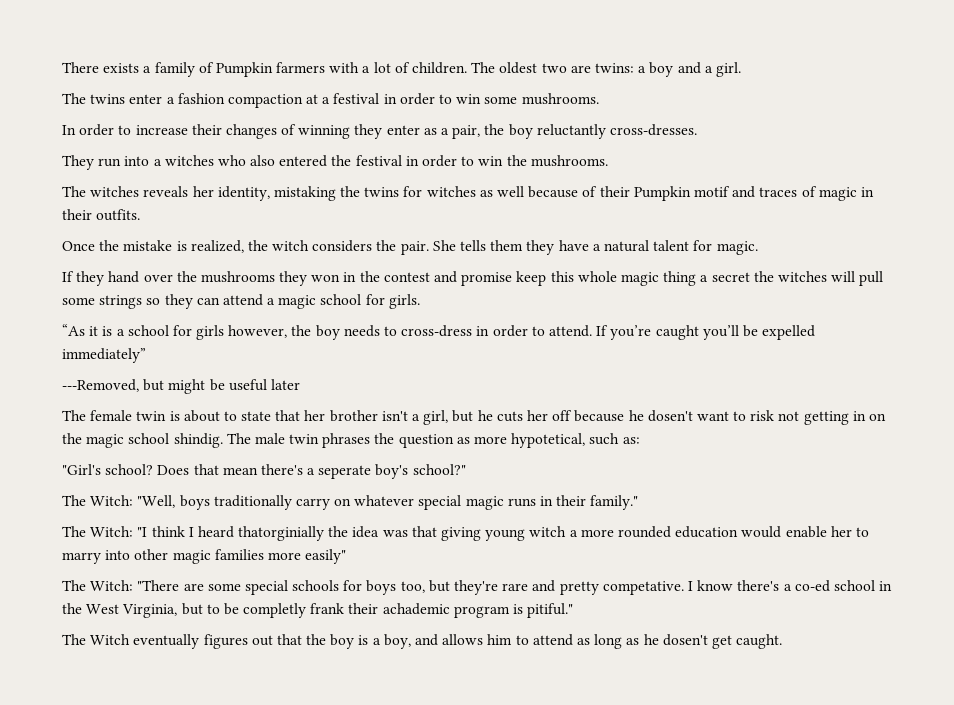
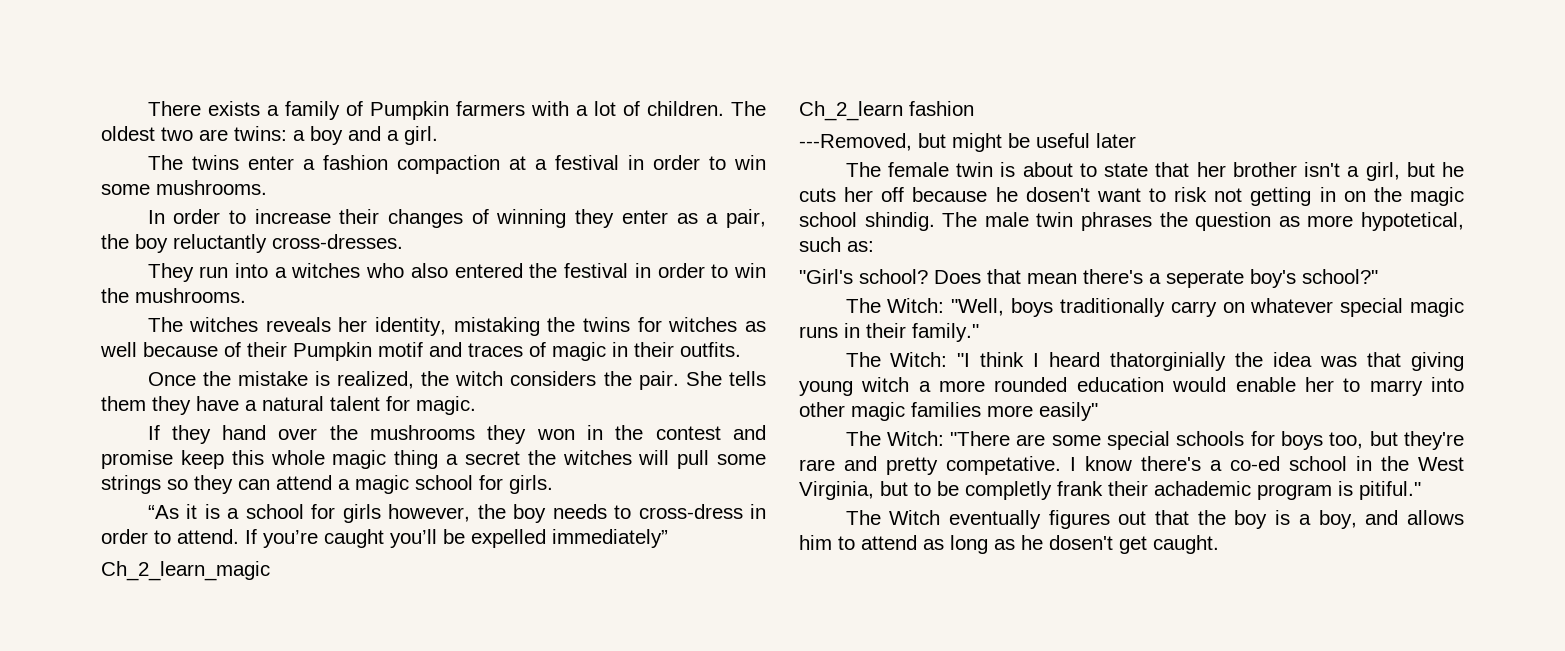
(146, 355) none -> [101,561,270,581] [799,101,974,121] // Ch_2_learn_magic // Ch_2_learn fashion

